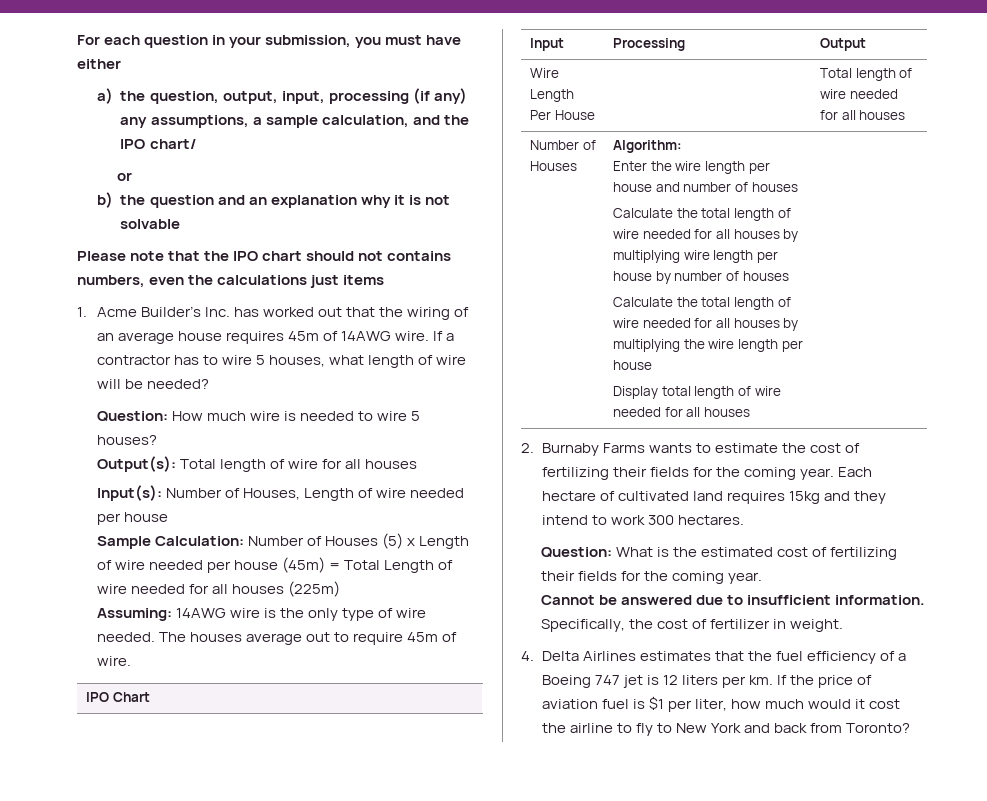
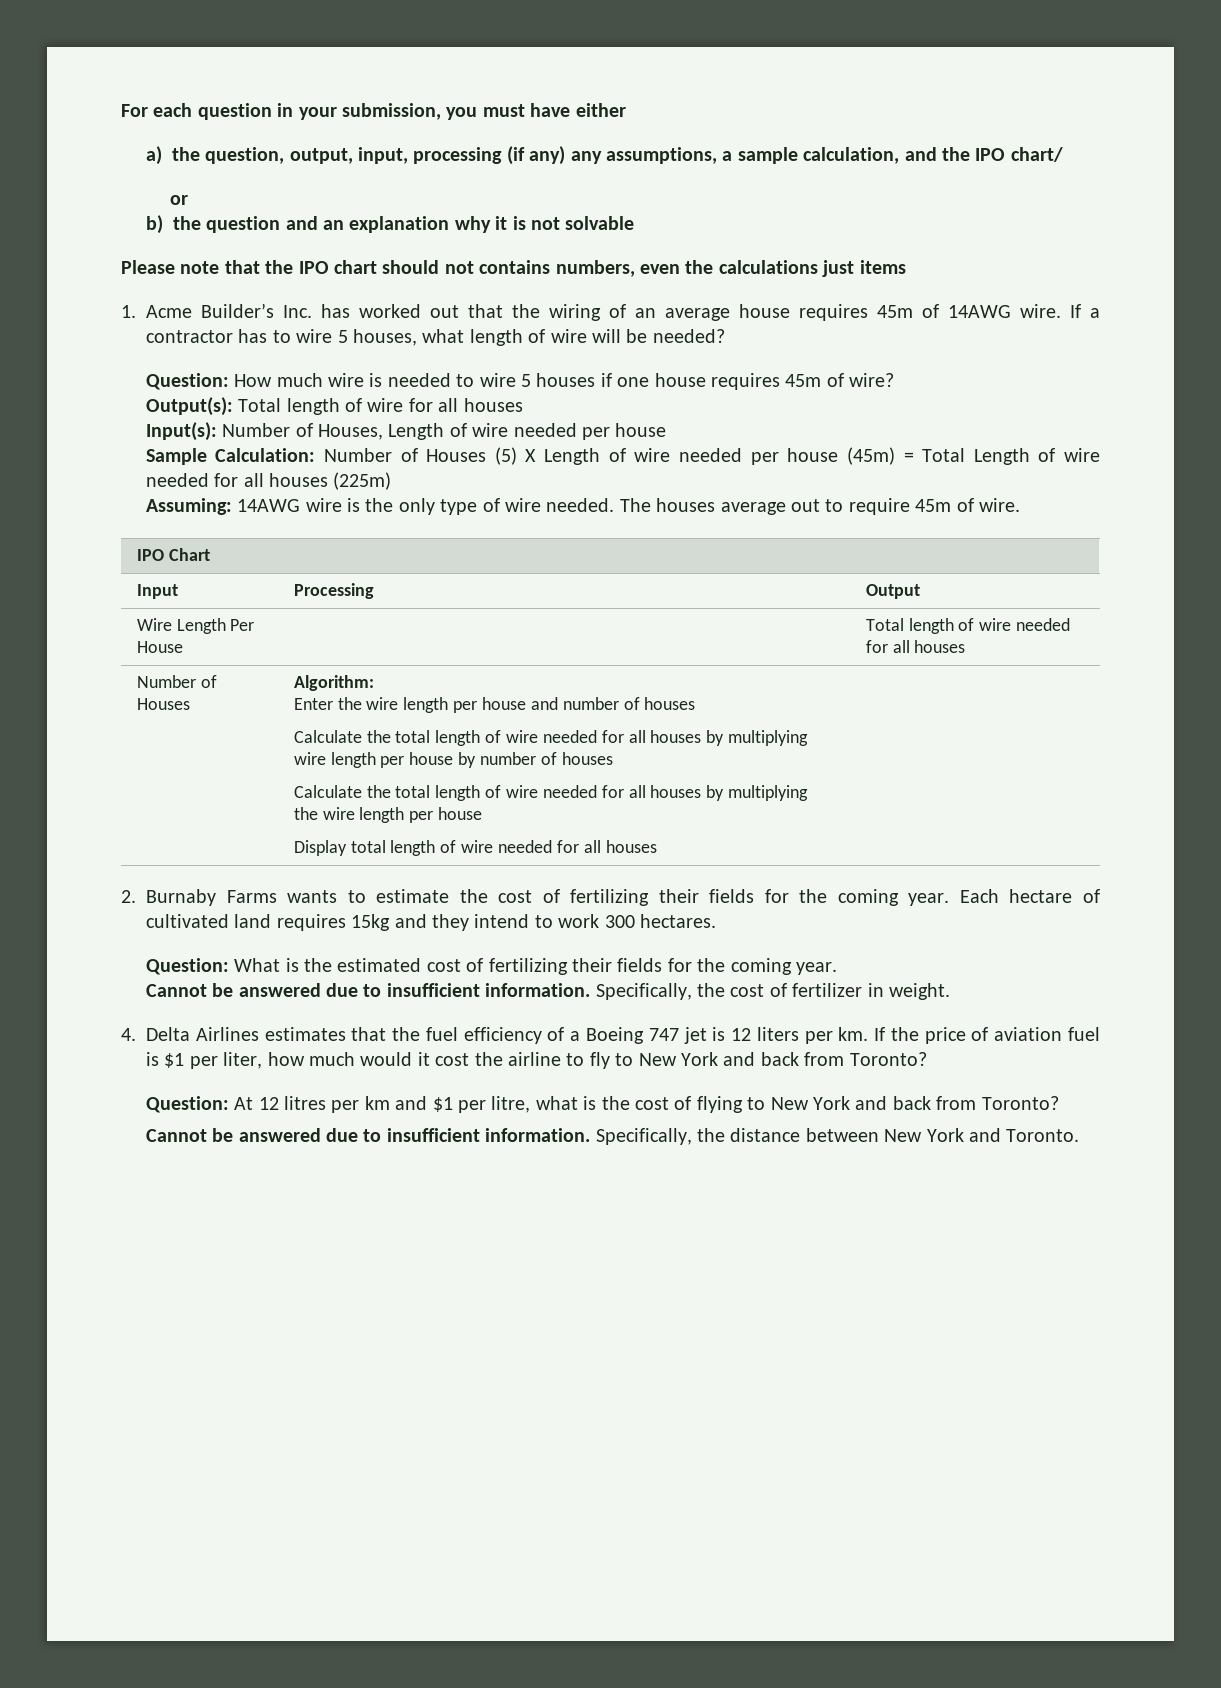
[96,435,157,445] houses? -> [536,373,895,390] houses if one house requires 45m of wire?
[407,538,416,546] x -> [525,449,537,462] X
(910, 728) none -> [145,1096,1059,1113] [145,1128,1080,1145] // Question: At 12 litres per km and $1 per litre, what is the cost of flying to New York and back from Toronto? // Cannot be answered due to insufficient information. Specifically, the distance between New York and Toronto.

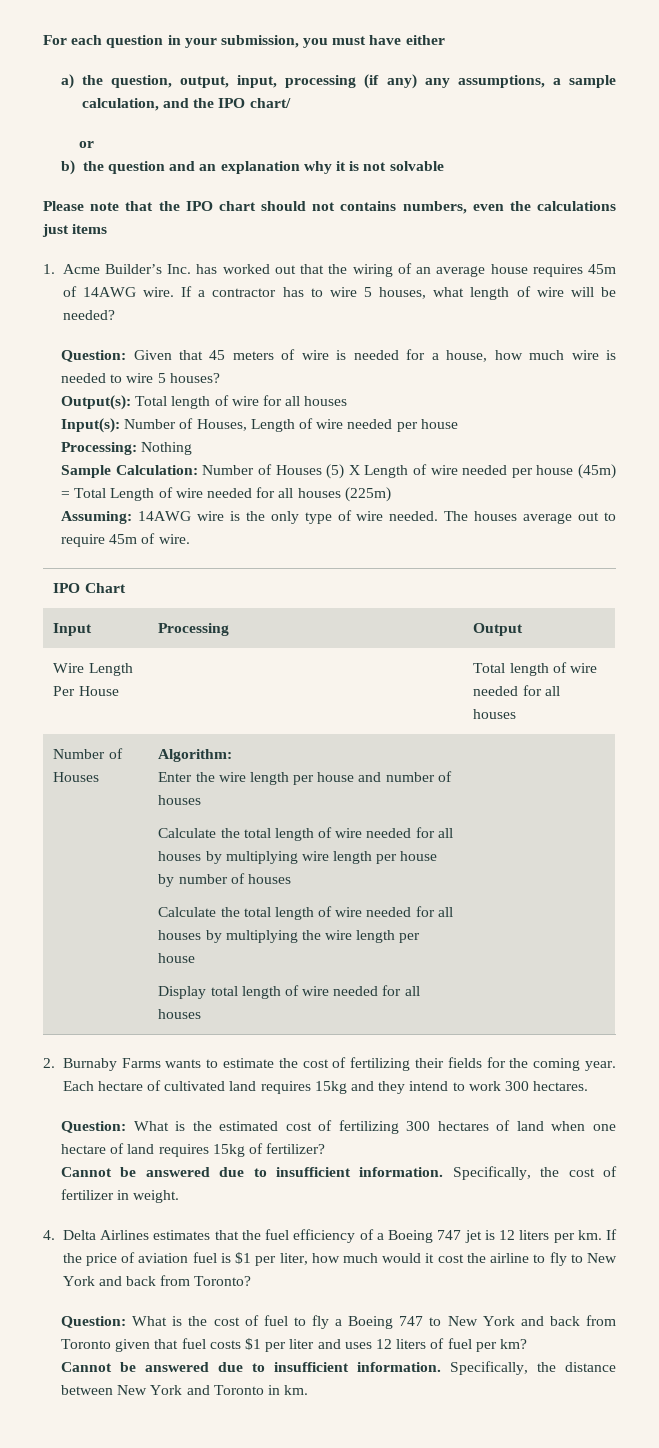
[234,374,273,387] How -> [133,349,523,362] Given that 45 meters of wire is needed for a house, how
[536,373,895,390] houses if one house requires 45m of wire? -> [169,373,220,383] houses?
(667, 430) none -> [61,442,193,455] // Processing: Nothing
[571,958,837,975] their fields for the coming year. -> [406,1120,616,1131] [61,1143,326,1157] 300 hectares of land when one hectare of land requires 15kg of fertilizer?
[234,1096,1059,1113] At 12 litres per km and $1 per litre, what is the cost of flying to New York and back from Toronto? -> [132,1315,616,1329] [61,1338,527,1352] What is the cost of fuel to fly a Boeing 747 to New York and back from Toronto given that fuel costs $1 per liter and uses 12 liters of fuel per km?
[1006,1129,1080,1142] Toronto. -> [213,1385,309,1395] Toronto in km.

